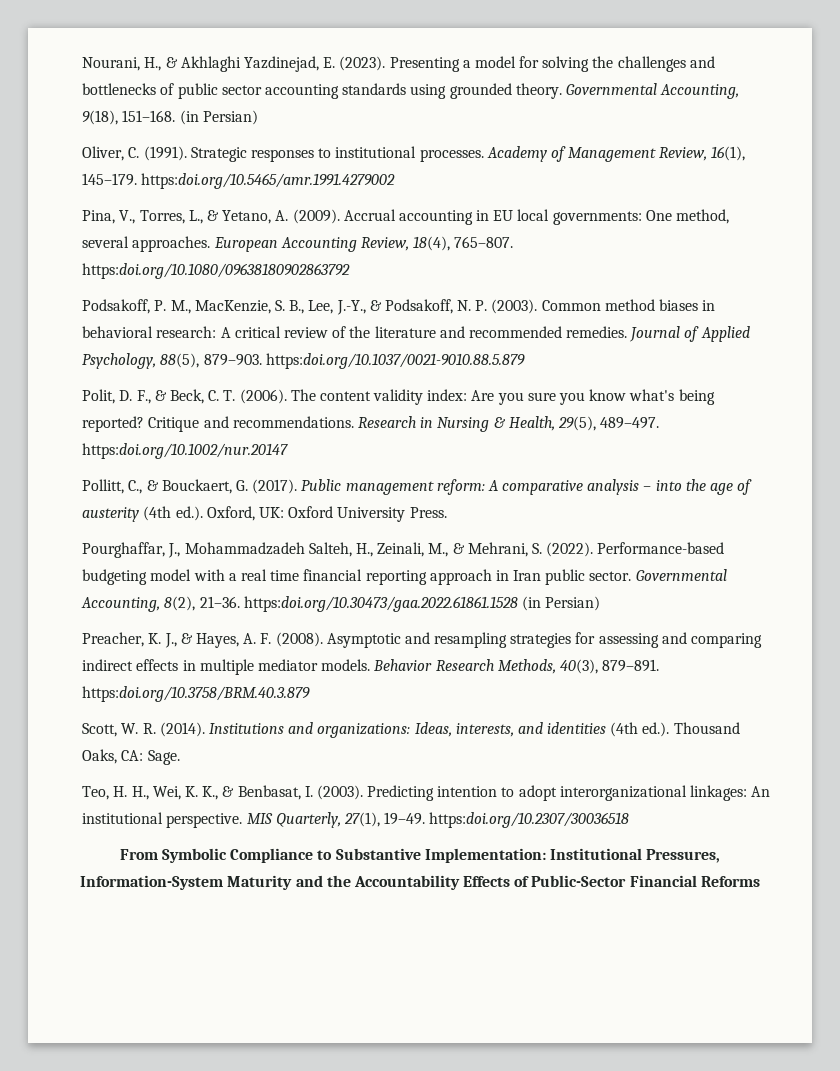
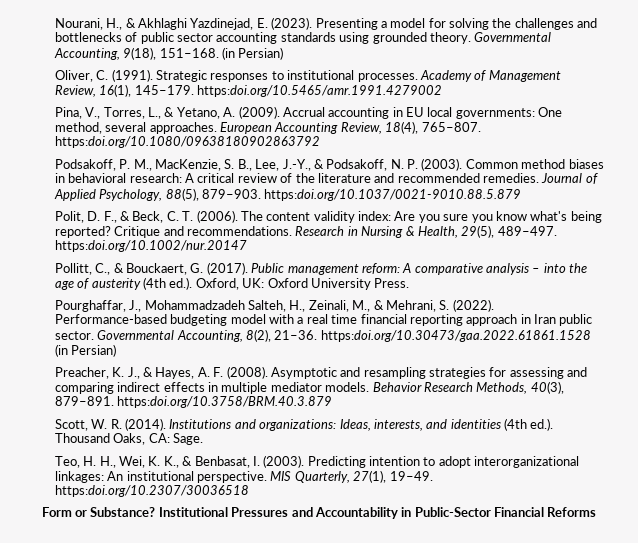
[119,848,721,863] [80,875,530,890] From Symbolic Compliance to Substantive Implementation: Institutional Pressures, Information-System Maturity and the Accountability Effects of -> [41,507,412,519] Form or Substance? Institutional Pressures and Accountability in

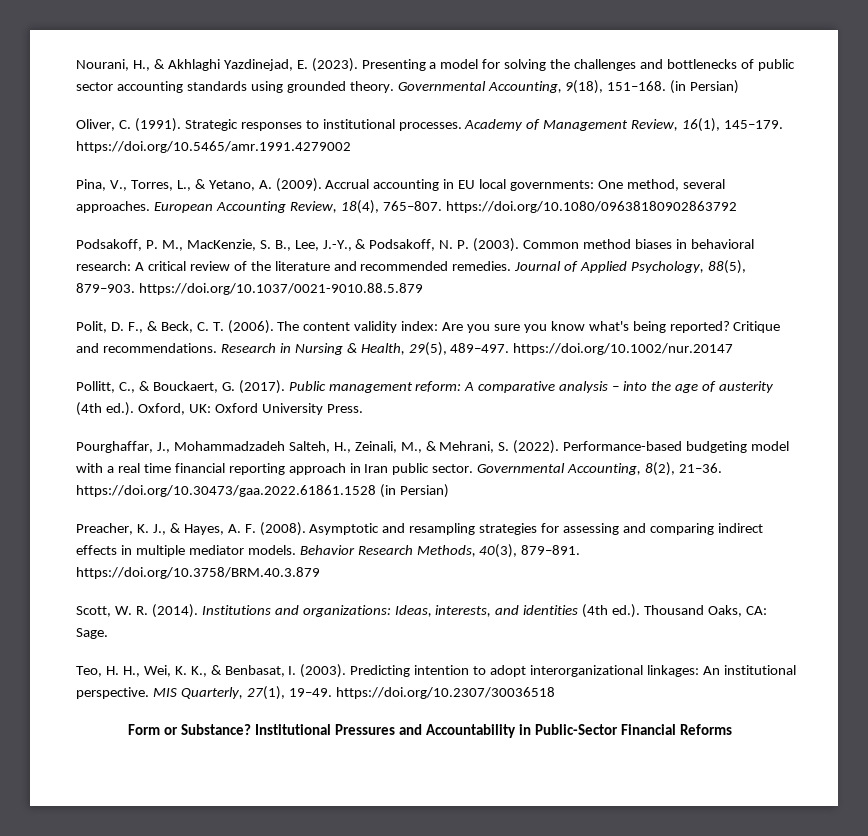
[197,85,443,97] https:doi.org/10.5465/amr.1991.4279002 -> [76,141,352,153] https://doi.org/10.5465/amr.1991.4279002
[54,136,320,148] https:doi.org/10.1080/09638180902863792 -> [445,201,737,213] https://doi.org/10.1080/09638180902863792
[264,189,522,201] https:doi.org/10.1037/0021-9010.88.5.879 -> [139,283,424,295] https://doi.org/10.1037/0021-9010.88.5.879
[54,240,247,252] https:doi.org/10.1002/nur.20147 -> [513,343,734,355] https://doi.org/10.1002/nur.20147
[320,330,591,342] https:doi.org/10.30473/gaa.2022.61861.1528 -> [76,485,377,497] https://doi.org/10.30473/gaa.2022.61861.1528
[117,396,333,408] https:doi.org/10.3758/BRM.40.3.879 -> [76,567,321,579] https://doi.org/10.3758/BRM.40.3.879
[54,485,249,497] https:doi.org/10.2307/30036518 -> [335,687,555,699] https://doi.org/10.2307/30036518

